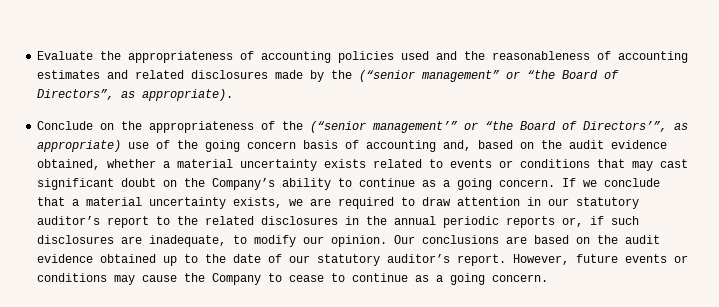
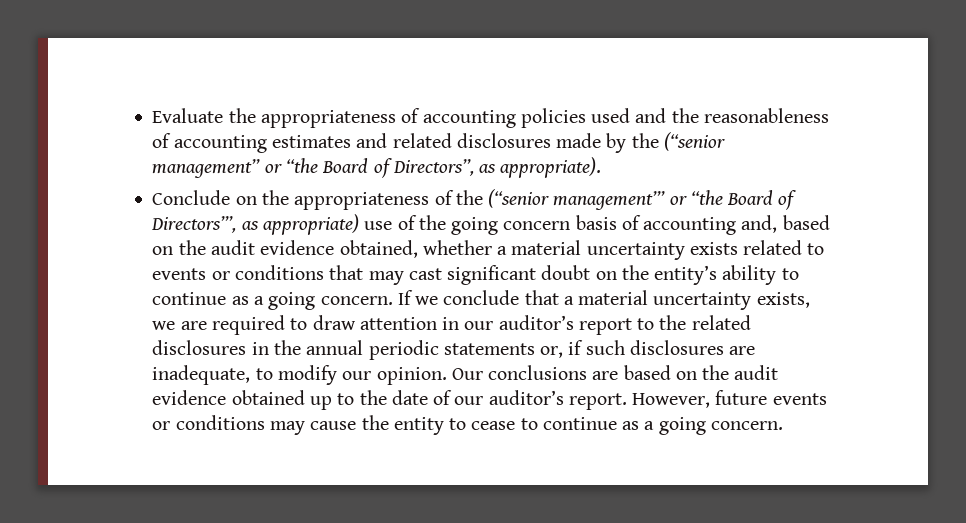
[212,178,276,190] Company’s -> [654,265,718,285] entity’s
[576,197,640,209] statutory -> (494, 325) none
[506,216,556,228] reports -> [443,343,535,355] statements
[317,254,381,266] statutory -> (484, 400) none
[212,273,262,285] Company -> [393,417,444,435] entity

